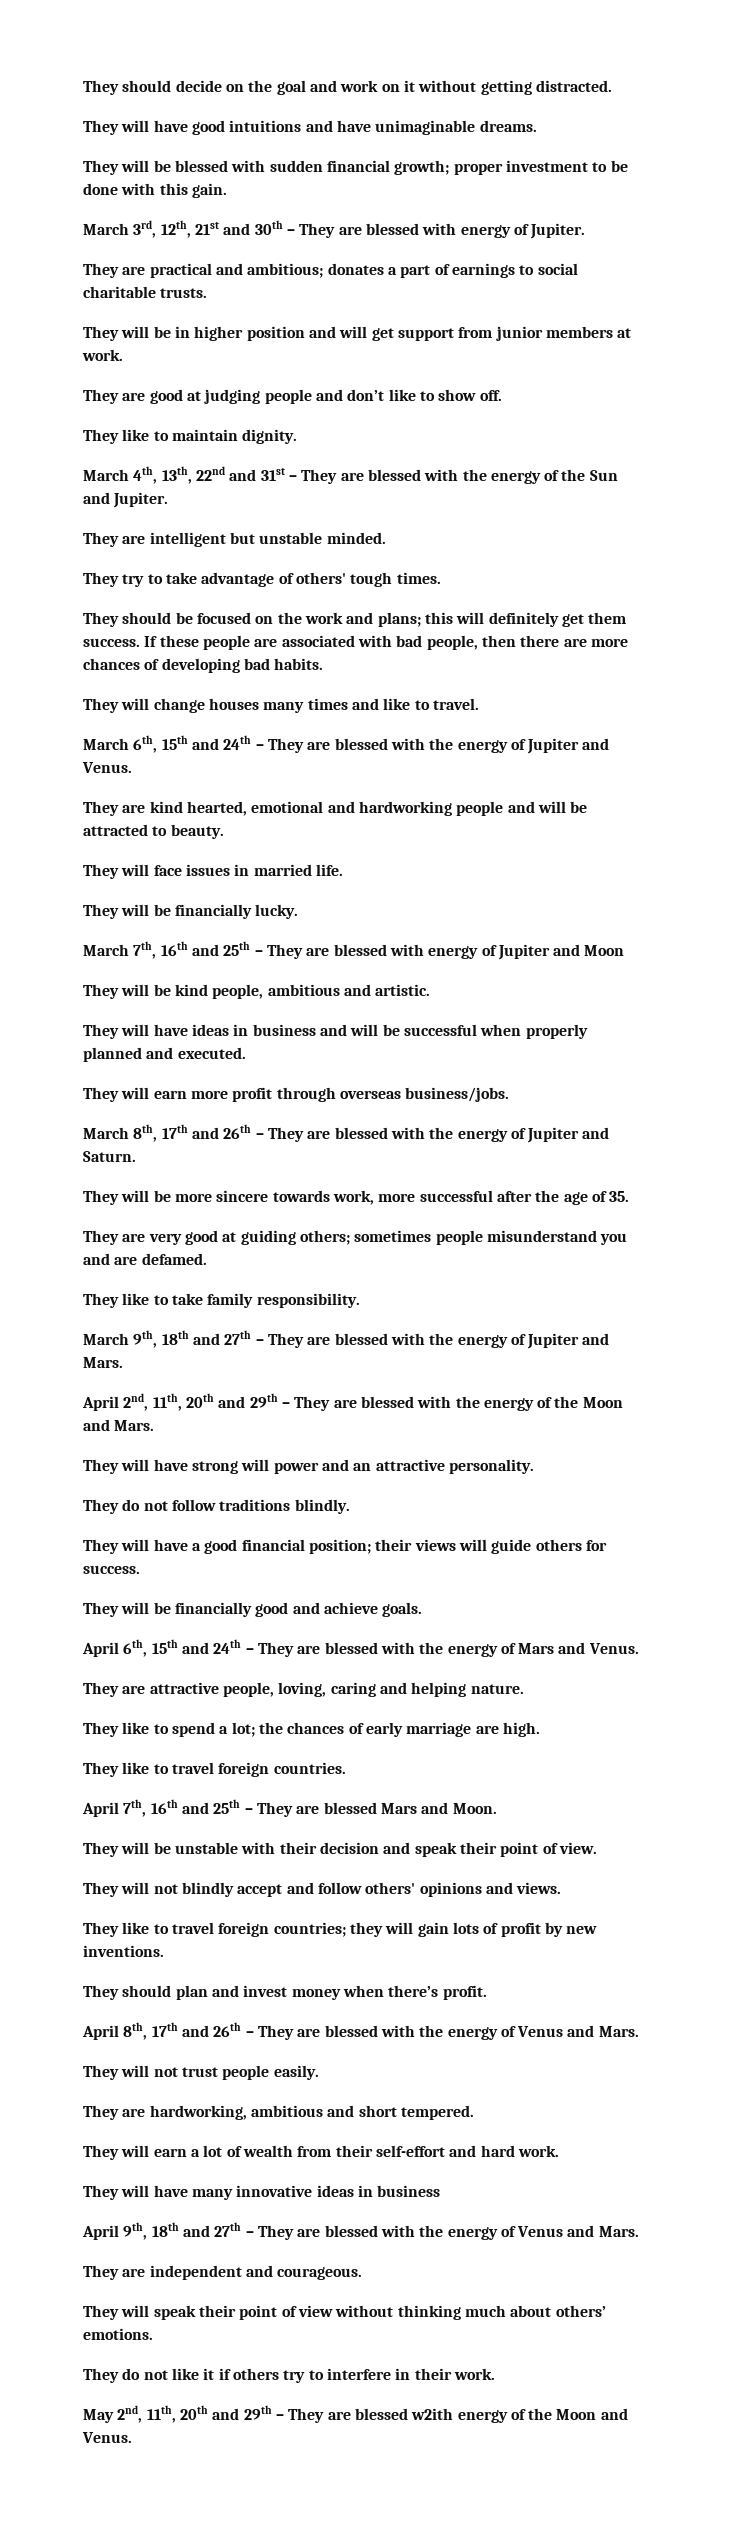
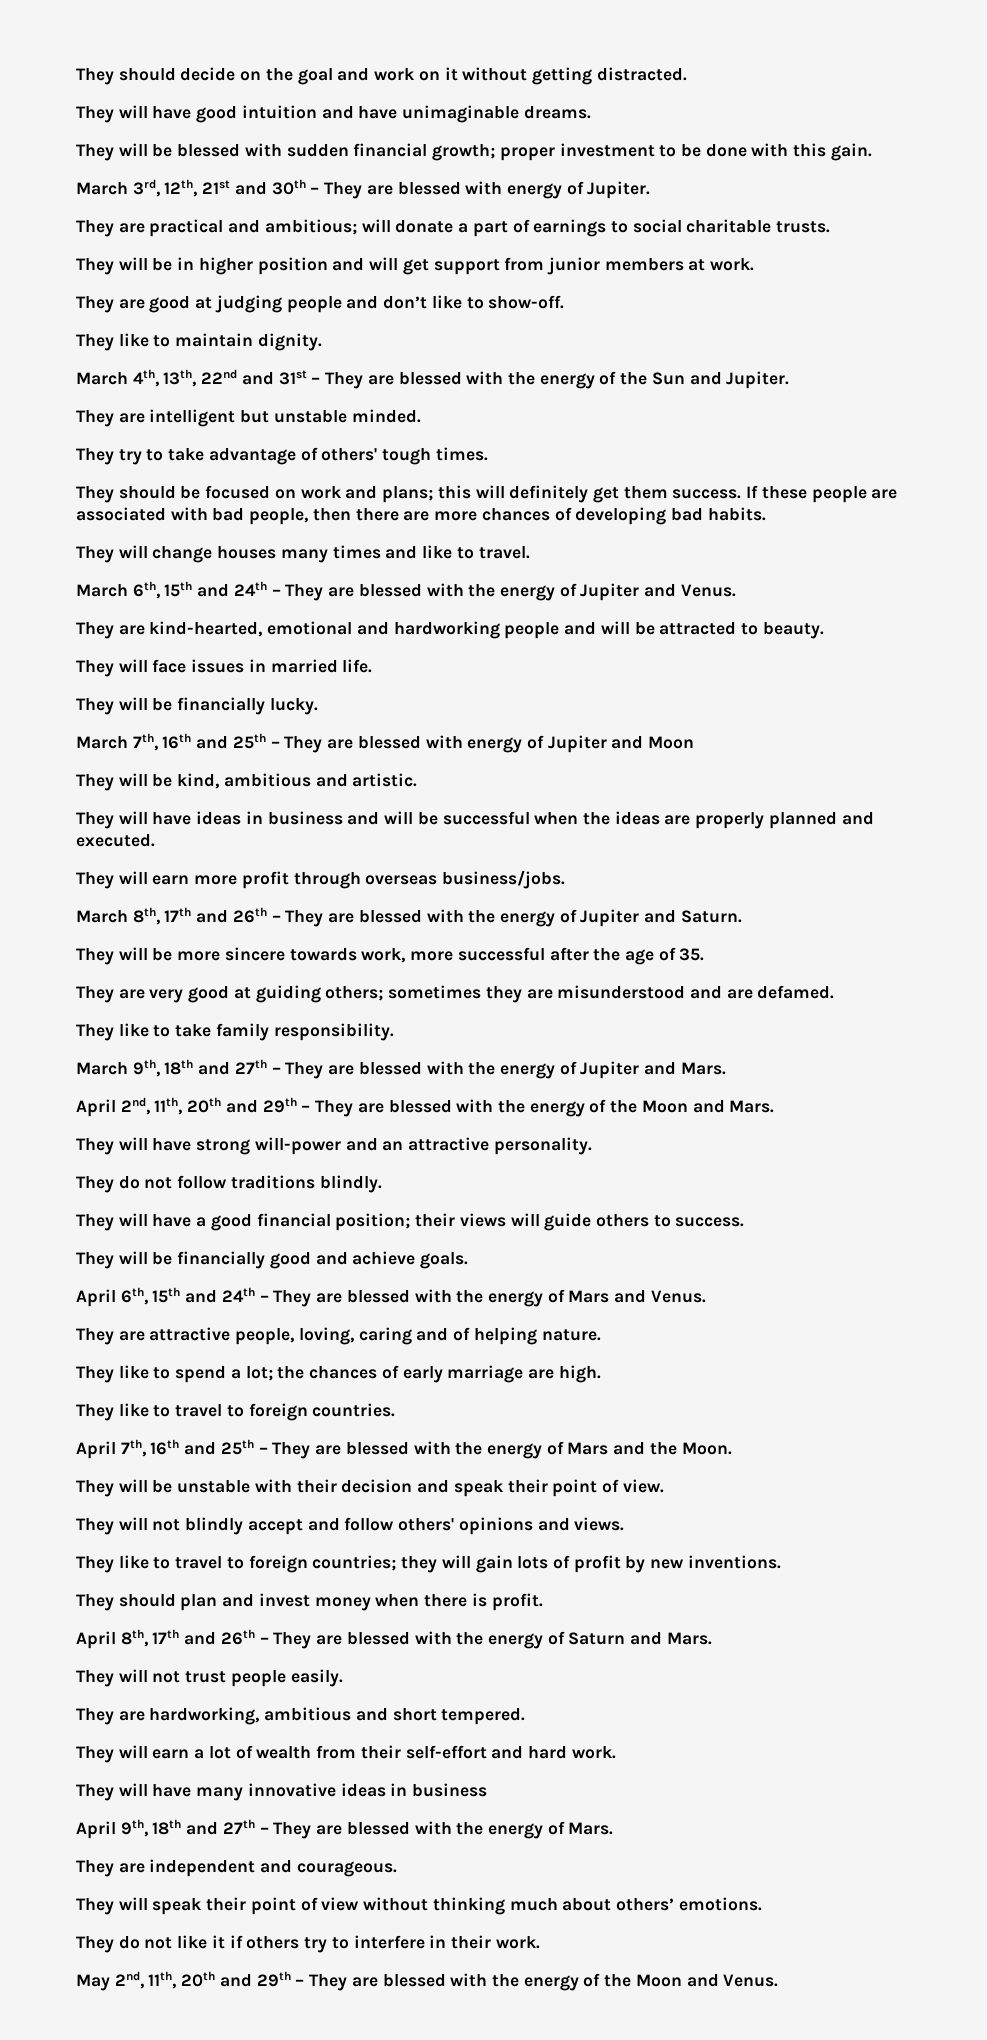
[229,120,302,132] intuitions -> [241,105,317,119] intuition
[327,263,384,275] donates -> [361,219,454,233] will donate
[438,389,502,401] show off. -> [488,295,565,309] show-off.
[277,612,302,624] the -> (296, 494) none
[149,801,247,816] kind hearted, -> [149,621,263,637] kind-hearted,
[174,984,264,999] kind people, -> [177,773,220,789] kind,
(522, 1030) none -> [582,811,691,825] the ideas are
[435,1230,628,1245] people misunderstand you -> [485,985,686,1003] they are misunderstood
[241,1459,319,1474] will power -> [254,1137,341,1155] will-power
[585,1540,607,1551] for -> [653,1215,671,1227] to
(407, 1688) none -> [453,1327,471,1341] of
(214, 1768) none -> [226,1405,244,1417] to
[380,1802,449,1814] Mars and -> [413,1441,677,1459] with the energy of Mars and the
(214, 1928) none -> [226,1557,244,1569] to
[388,1985,439,1997] there’s -> [424,1593,487,1607] there is
[517,2026,564,2037] Venus -> [568,1632,626,1645] Saturn
[517,2225,595,2237] Venus and -> (565, 1828) none
[411,2408,454,2420] w2ith -> [450,1973,519,1987] with the

